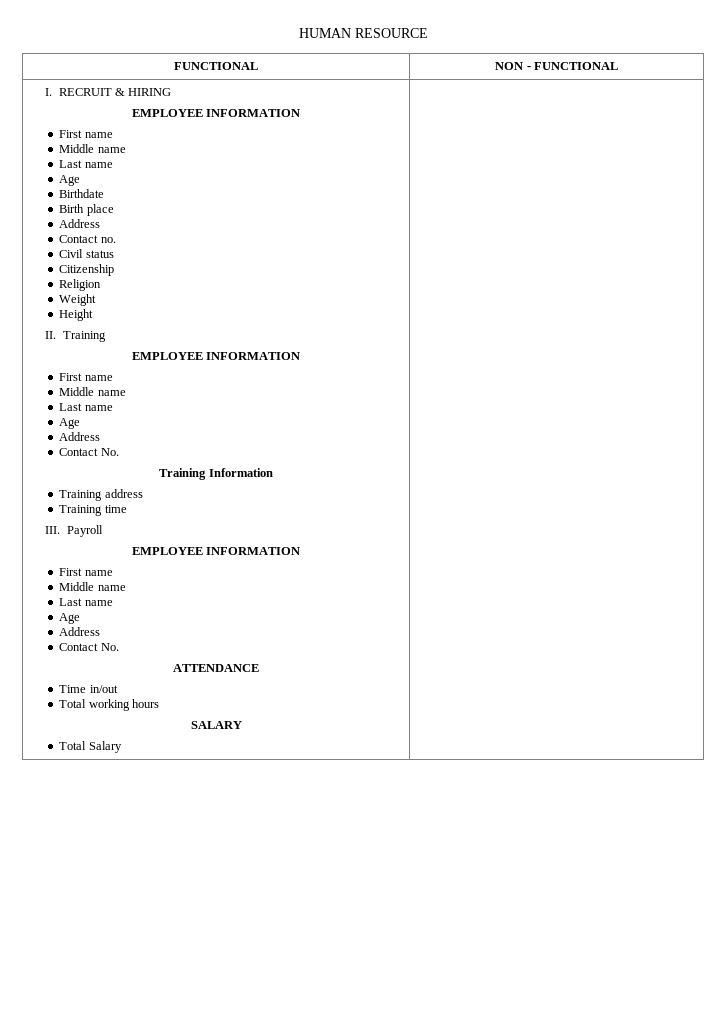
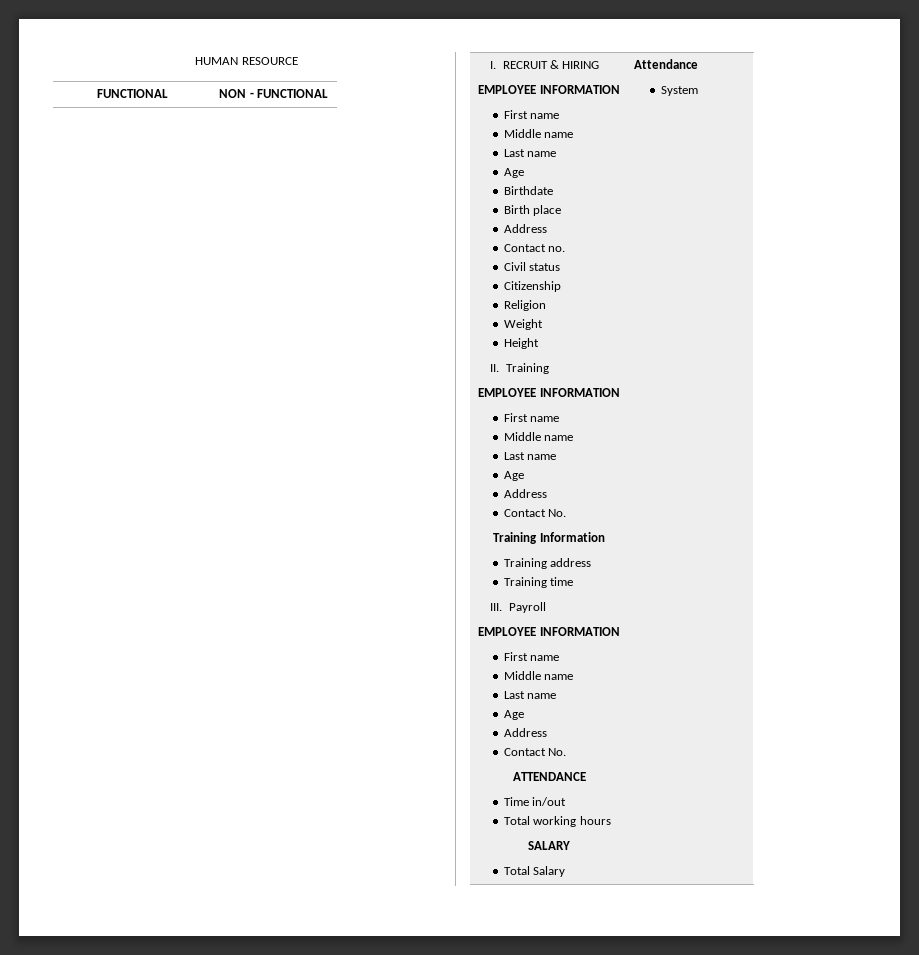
(122, 747) none -> [634,59,699,69] [661,86,699,96] Attendance // System

